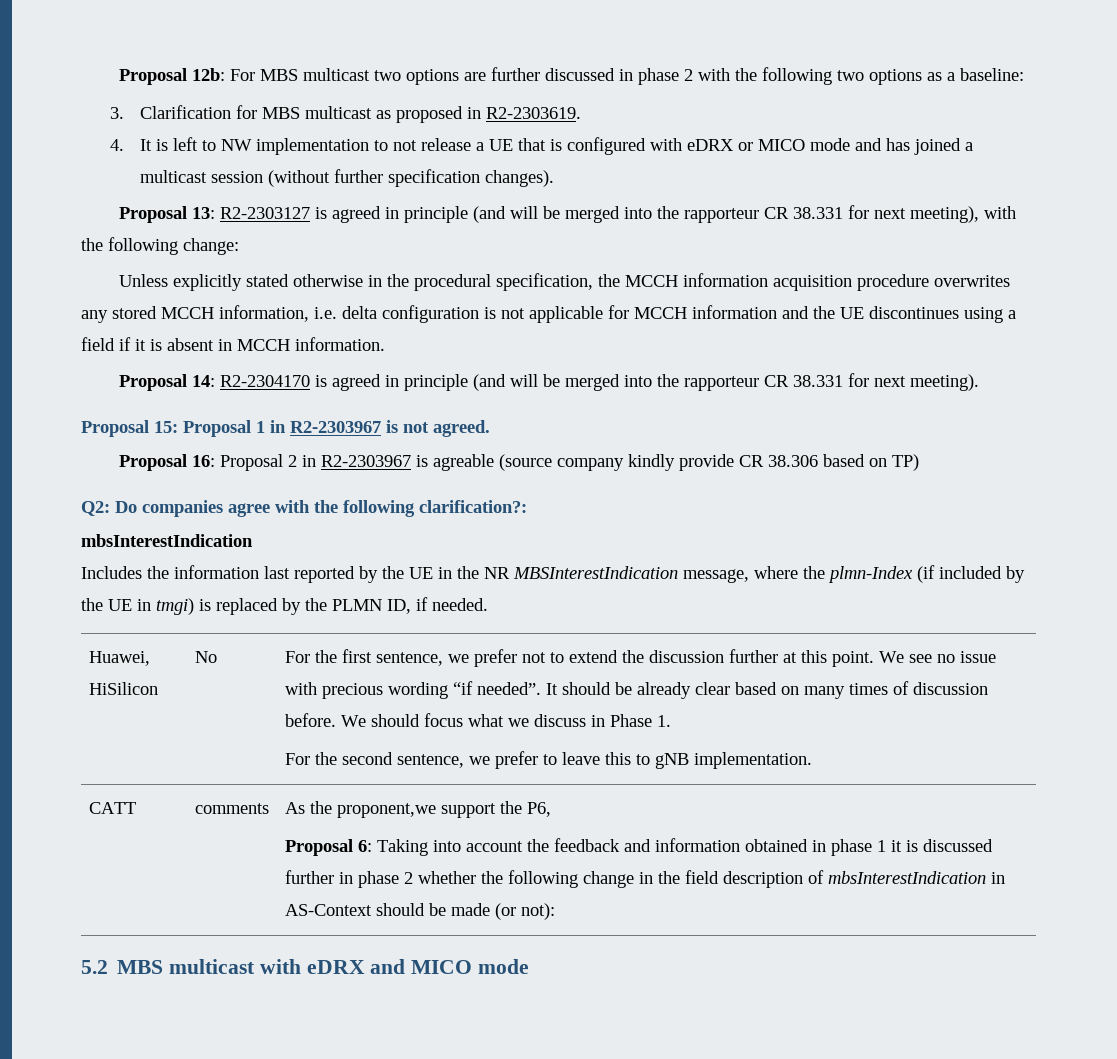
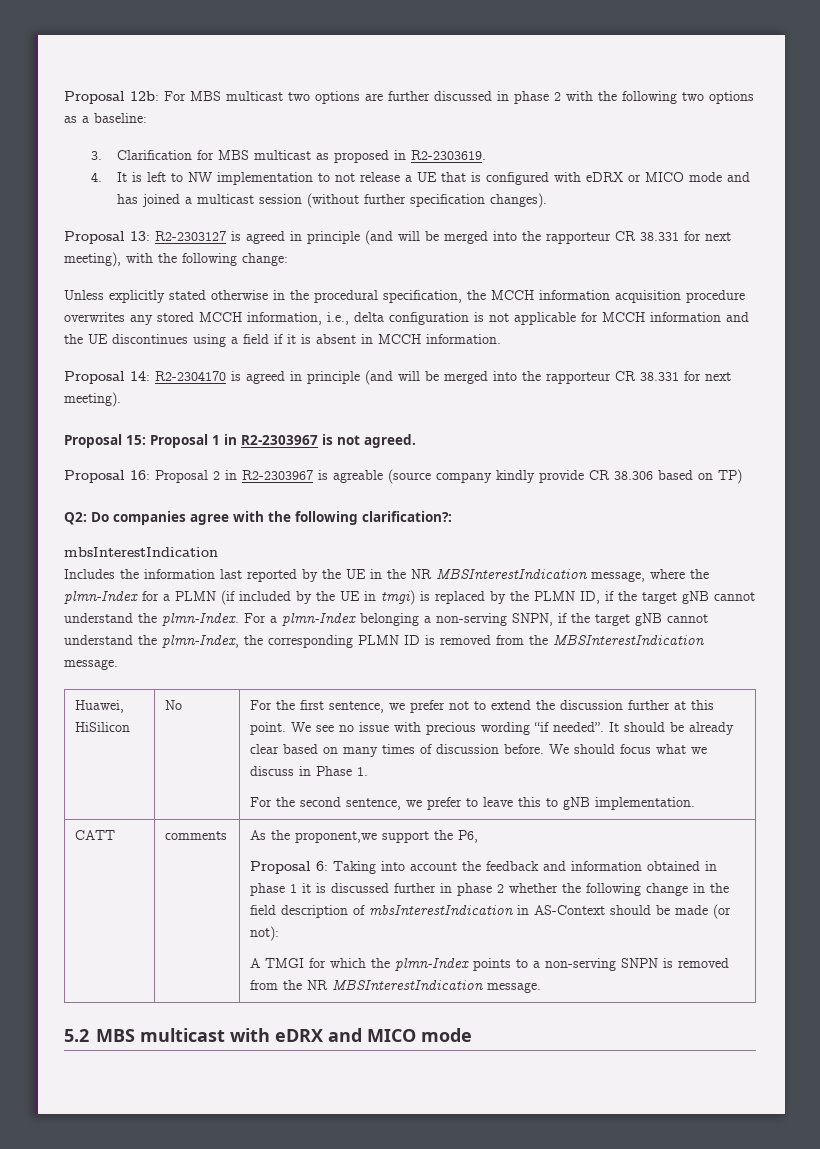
[314,307,337,319] i.e. -> [327,312,349,325] i.e.,
(913, 574) none -> [142,591,216,601] for a PLMN
[432,598,488,611] needed. -> [618,591,755,604] [64,613,708,626] [64,634,705,648] [64,659,118,670] the target gNB cannot understand the plmn-Index. For a plmn-Index belonging a non-serving SNPN, if the target gNB cannot understand the plmn-Index, the corresponding PLMN ID is removed from the MBSInterestIndication message.
(555, 911) none -> [249,958,729,971] [249,979,541,993] // A TMGI for which the plmn-Index points to a non-serving SNPN is removed from the NR MBSInterestIndication message.

